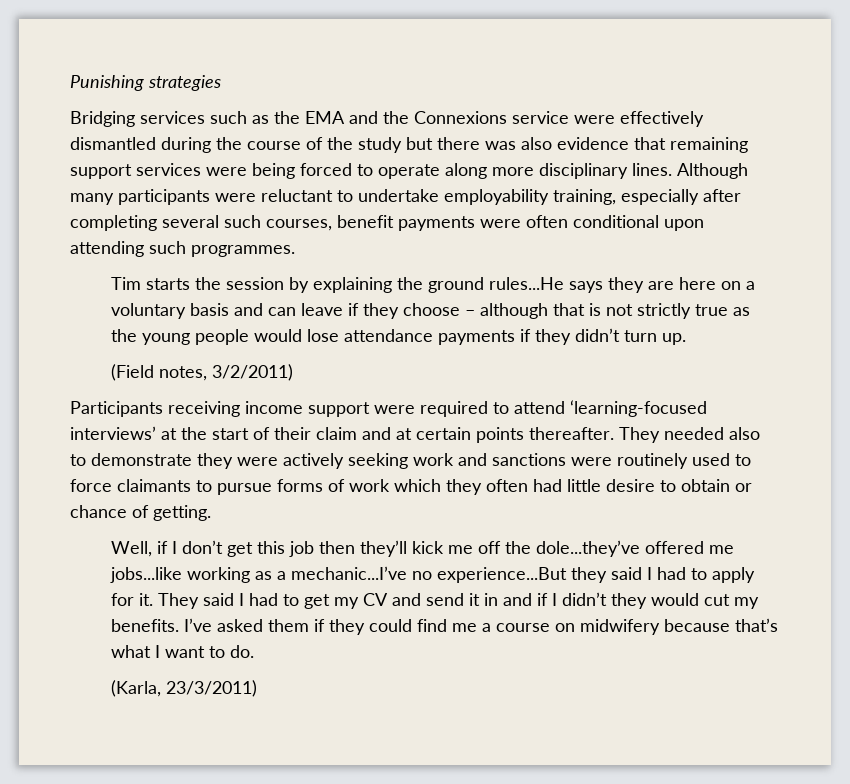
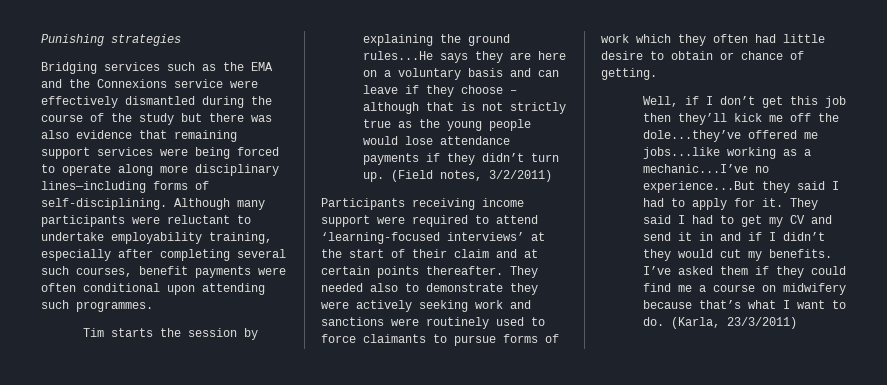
[632,163,672,176] lines. -> [41,181,209,193] [41,198,167,210] lines—including forms of self-disciplining.
(686, 339) // -> (384, 177) none
(254, 651) // -> (664, 321) none

